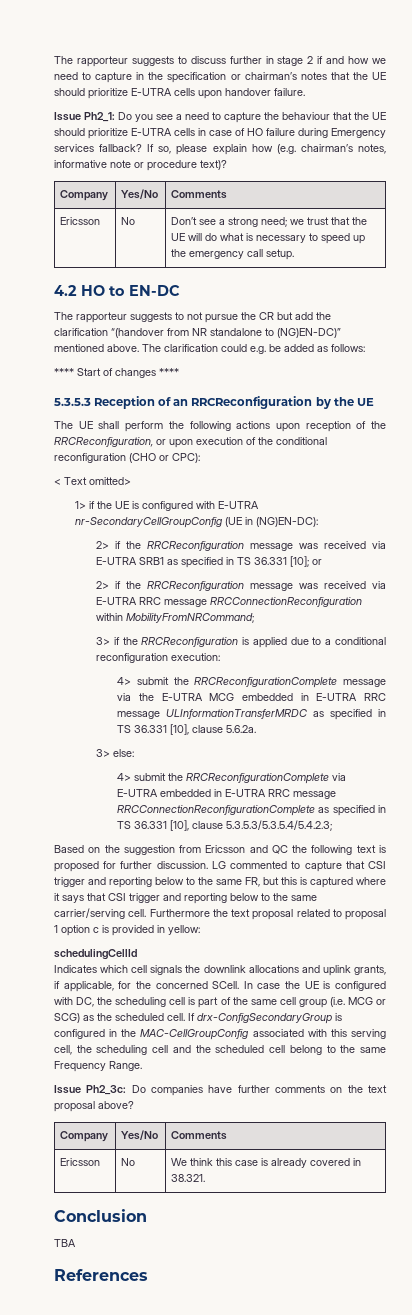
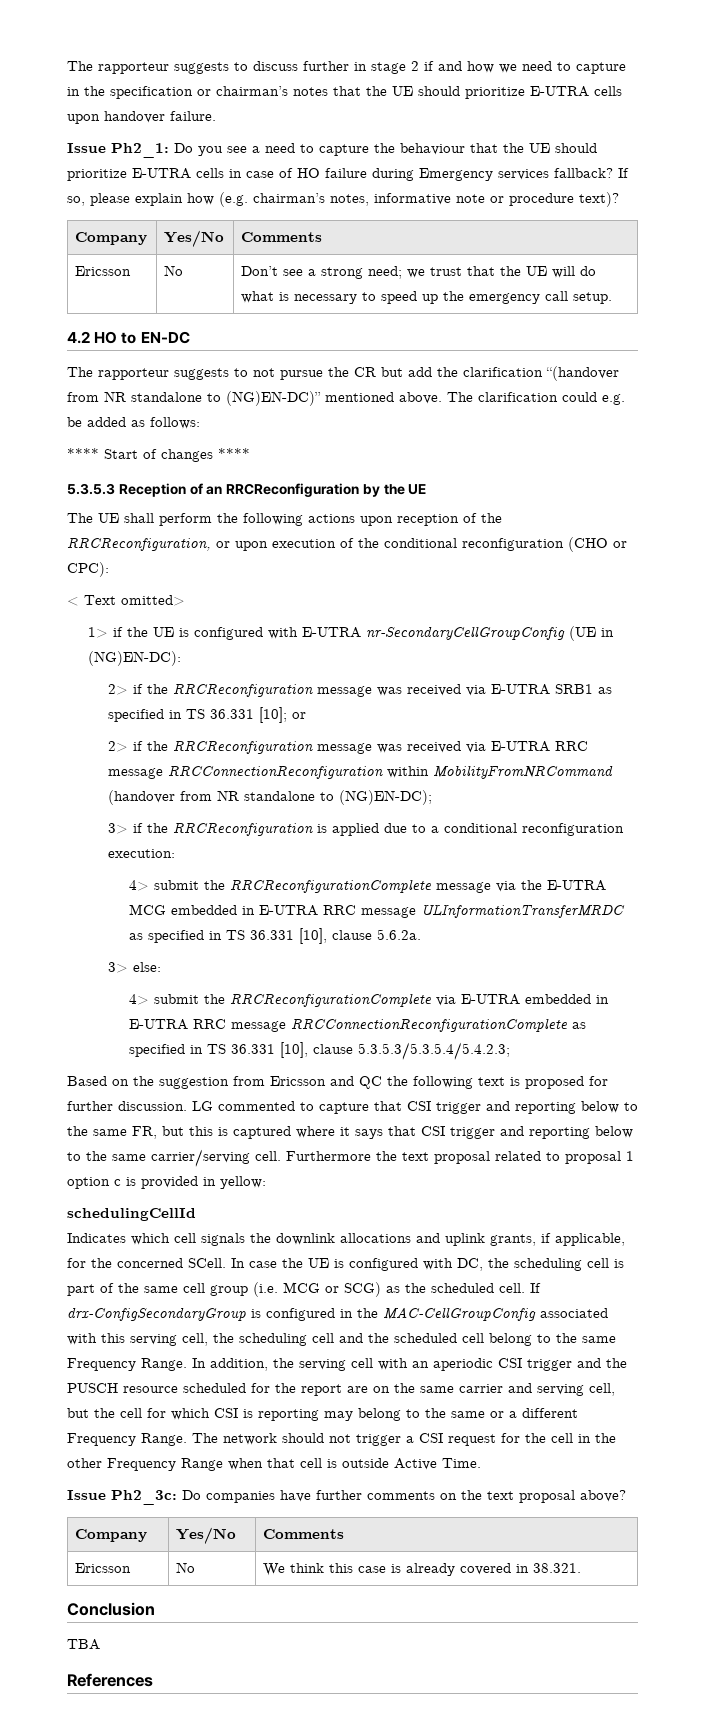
[126,613,255,623] MobilityFromNRCommand; -> [433,765,614,779] [108,790,433,805] MobilityFromNRCommand (handover from NR standalone to (NG)EN-DC);
(142, 1066) none -> [192,1358,627,1371] [67,1383,615,1396] [67,1408,578,1421] [67,1433,616,1446] [67,1458,481,1471] In addition, the serving cell with an aperiodic CSI trigger and the PUSCH resource scheduled for the report are on the same carrier and serving cell, but the cell for which CSI is reporting may belong to the same or a different Frequency Range. The network should not trigger a CSI request for the cell in the other Frequency Range when that cell is outside Active Time.

